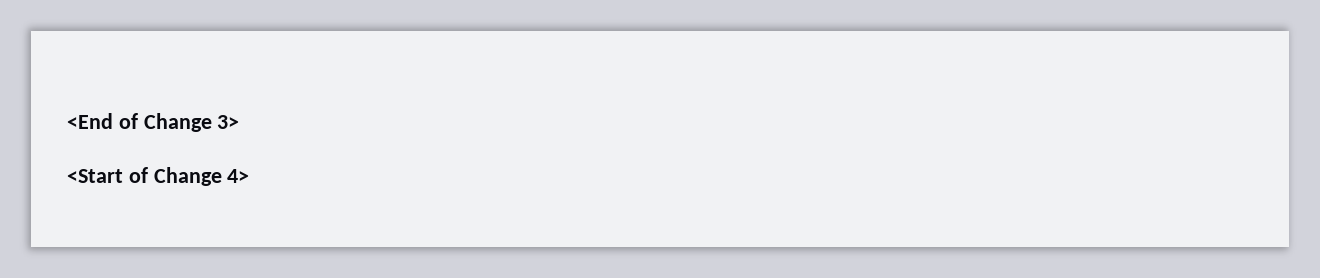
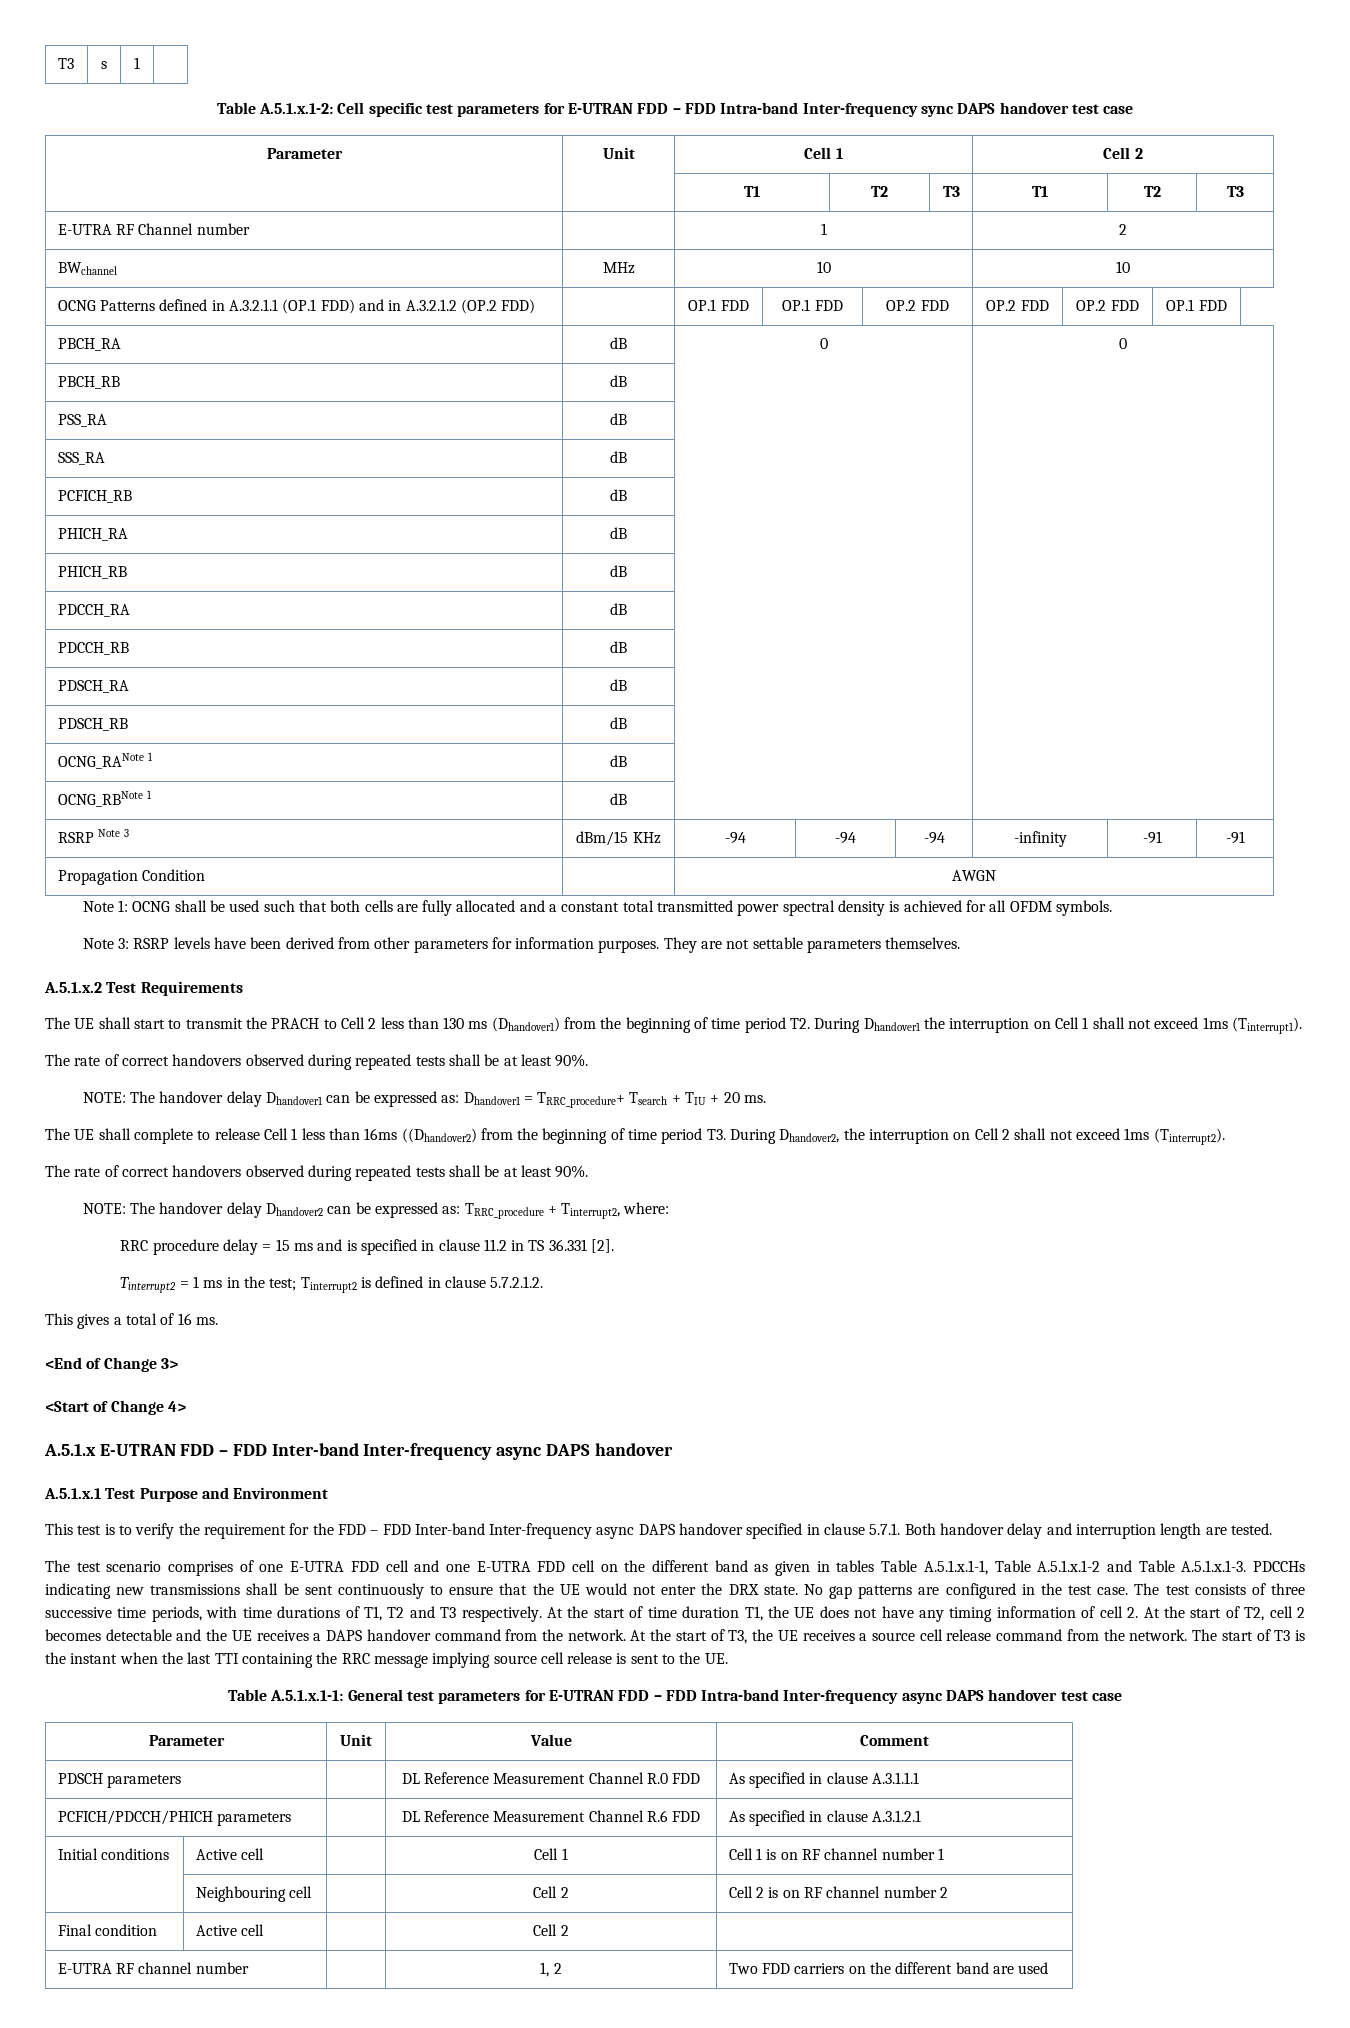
(67, 121) none -> [57,58,74,69] [101,61,107,69] [134,57,140,69] [216,102,1134,117] [266,148,343,159] [602,147,635,159] [804,147,843,159] [1103,147,1143,159] [744,186,760,197] [871,186,888,197] [942,186,960,197] [1032,186,1048,197] [1143,186,1161,197] [1226,186,1244,197] [57,223,250,235] [820,223,827,235] [1118,224,1127,235] [57,262,117,275] [602,262,635,274] [816,261,831,273] [1115,261,1130,273] [57,299,536,314] [688,299,749,311] [782,299,843,311] [886,300,949,311] [986,300,1049,311] [1076,300,1139,311] [1166,299,1227,311] [57,338,121,351] [610,337,627,349] [819,338,828,349] [1118,338,1127,349] [57,376,120,389] [610,375,627,387] [57,414,107,427] [610,413,627,425] [57,452,105,465] [610,451,627,463] [57,490,132,503] [610,489,627,501] [57,528,128,541] [610,527,627,539] [57,566,127,579] [610,565,627,577] [57,604,130,617] [610,603,627,615] [57,642,129,655] [610,641,627,653] [57,680,129,693] [610,679,627,691] [57,718,128,731] [610,717,627,729] [57,752,153,769] [610,755,627,767] [57,790,152,807] [610,793,627,805] [57,829,130,843] [576,831,661,846] [724,832,746,844] [835,832,856,844] [923,832,945,844] [1013,831,1067,847] [1142,831,1162,844] [1225,831,1245,844] [57,869,205,885] [952,870,996,881] [82,900,1112,916] [82,937,961,953] [44,981,243,996] [45,1017,1302,1034] [45,1054,589,1070] [82,1091,767,1108] [45,1128,1225,1145] [45,1165,589,1181] [82,1202,670,1219] [120,1239,615,1255] [120,1276,544,1293] [45,1313,218,1329] T3 | s | 1 | // Table A.5.1.x.1-2: Cell specific test parameters for E-UTRAN FDD – FDD Intra-band Inter-frequency sync DAPS handover test case // Parameter | Unit | Cell 1 | Cell 2 // | | T1 | T2 | T3 | T1 | T2 | T3 // E-UTRA RF Channel number | | 1 | 2 // BWchannel | MHz | 10 | 10 // OCNG Patterns defined in A.3.2.1.1 (OP.1 FDD) and in A.3.2.1.2 (OP.2 FDD) | | OP.1 FDD | OP.1 FDD | OP.2 FDD | OP.2 FDD | OP.2 FDD | OP.1 FDD // PBCH_RA | dB | 0 | 0 // PBCH_RB | dB | | // PSS_RA | dB | | // SSS_RA | dB | | // PCFICH_RB | dB | | // PHICH_RA | dB | | // PHICH_RB | dB | | // PDCCH_RA | dB | | // PDCCH_RB | dB | | // PDSCH_RA | dB | | // PDSCH_RB | dB | | // OCNG_RANote 1 | dB | | // OCNG_RBNote 1 | dB | | // RSRP Note 3 | dBm/15 KHz | -94 | -94 | -94 | -infinity | -91 | -91 // Propagation Condition | | AWGN // Note 1: OCNG shall be used such that both cells are fully allocated and a constant total transmitted power spectral density is achieved for all OFDM symbols. // Note 3: RSRP levels have been derived from other parameters for information purposes. They are not settable parameters themselves. // A.5.1.x.2 Test Requirements // The UE shall start to transmit the PRACH to Cell 2 less than 130 ms (Dhandover1) from the beginning of time period T2. During Dhandover1 the interruption on Cell 1 shall not exceed 1ms (Tinterrupt1). // The rate of correct handovers observed during repeated tests shall be at least 90%. // NOTE: The handover delay Dhandover1 can be expressed as: Dhandover1 = TRRC_procedure+ Tsearch + TIU + 20 ms. // The UE shall complete to release Cell 1 less than 16ms ((Dhandover2) from the beginning of time period T3. During Dhandover2, the interruption on Cell 2 shall not exceed 1ms (Tinterrupt2). // The rate of correct handovers observed during repeated tests shall be at least 90%. // NOTE: The handover delay Dhandover2 can be expressed as: TRRC_procedure + Tinterrupt2, where: // RRC procedure delay = 15 ms and is specified in clause 11.2 in TS 36.331 [2]. // Tinterrupt2 = 1 ms in the test; Tinterrupt2 is defined in clause 5.7.2.1.2. // This gives a total of 16 ms. //
(250, 176) none -> [44,1443,673,1460] [44,1487,329,1502] [45,1523,1272,1539] [45,1560,1306,1576] [45,1583,1305,1599] [45,1606,1306,1622] [45,1629,1306,1644] [45,1652,728,1668] [227,1689,1123,1704] [148,1735,225,1746] [340,1734,372,1746] [529,1734,572,1746] [860,1735,929,1746] [57,1773,181,1788] [401,1772,701,1784] [728,1772,919,1788] [57,1810,291,1826] [401,1810,701,1822] [728,1810,921,1826] [57,1848,169,1860] [195,1848,264,1860] [534,1848,568,1860] [728,1848,944,1860] [195,1886,312,1902] [533,1886,569,1898] [728,1886,948,1898] [57,1924,157,1936] [195,1924,264,1936] [533,1924,569,1936] [57,1962,249,1974] [540,1962,562,1977] [728,1962,1049,1974] // A.5.1.x E-UTRAN FDD – FDD Inter-band Inter-frequency async DAPS handover // A.5.1.x.1 Test Purpose and Environment // This test is to verify the requirement for the FDD – FDD Inter-band Inter-frequency async DAPS handover specified in clause 5.7.1. Both handover delay and interruption length are tested. // The test scenario comprises of one E-UTRA FDD cell and one E-UTRA FDD cell on the different band as given in tables Table A.5.1.x.1-1, Table A.5.1.x.1-2 and Table A.5.1.x.1-3. PDCCHs indicating new transmissions shall be sent continuously to ensure that the UE would not enter the DRX state. No gap patterns are configured in the test case. The test consists of three successive time periods, with time durations of T1, T2 and T3 respectively. At the start of time duration T1, the UE does not have any timing information of cell 2. At the start of T2, cell 2 becomes detectable and the UE receives a DAPS handover command from the network. At the start of T3, the UE receives a source cell release command from the network. The start of T3 is the instant when the last TTI containing the RRC message implying source cell release is sent to the UE. // Table A.5.1.x.1-1: General test parameters for E-UTRAN FDD – FDD Intra-band Inter-frequency async DAPS handover test case // Parameter | Unit | Value | Comment // PDSCH parameters | | DL Reference Measurement Channel R.0 FDD | As specified in clause A.3.1.1.1 // PCFICH/PDCCH/PHICH parameters | | DL Reference Measurement Channel R.6 FDD | As specified in clause A.3.1.2.1 // Initial conditions | Active cell | | Cell 1 | Cell 1 is on RF channel number 1 // | Neighbouring cell | | Cell 2 | Cell 2 is on RF channel number 2 // Final condition | Active cell | | Cell 2 | // E-UTRA RF channel number | | 1, 2 | Two FDD carriers on the different band are used

